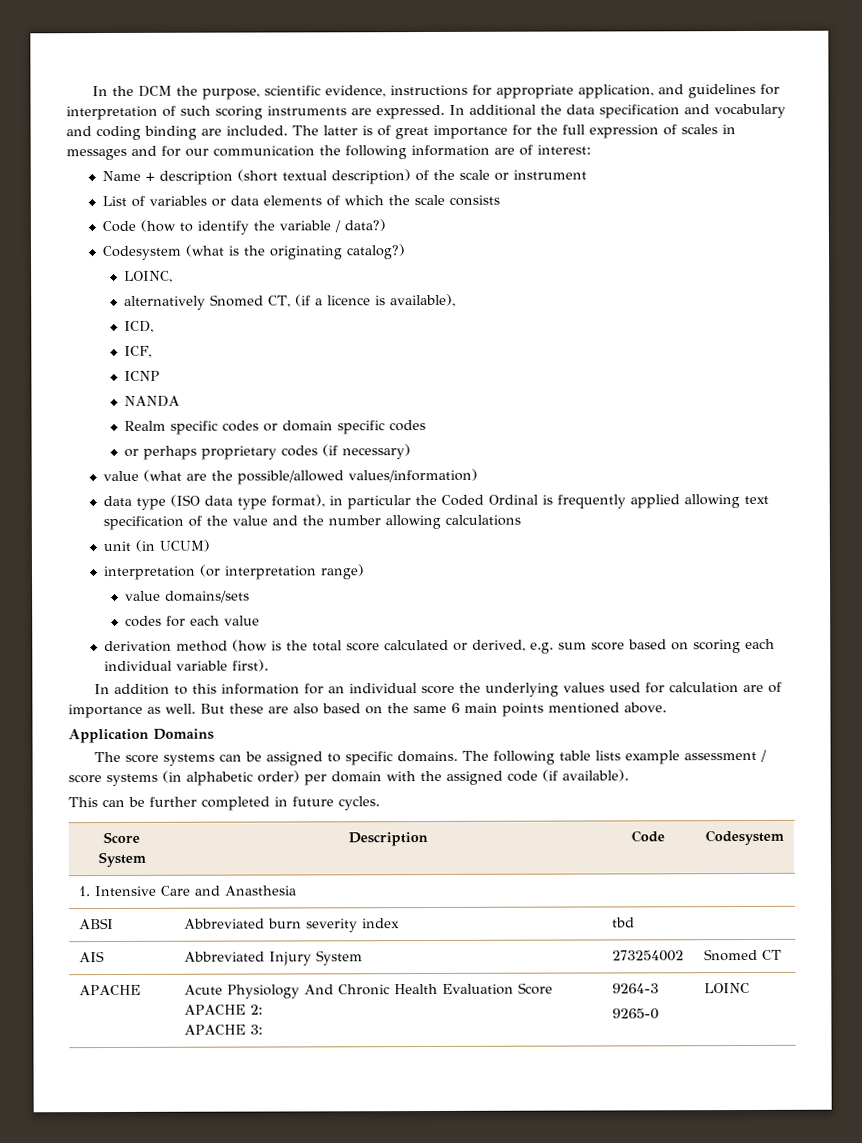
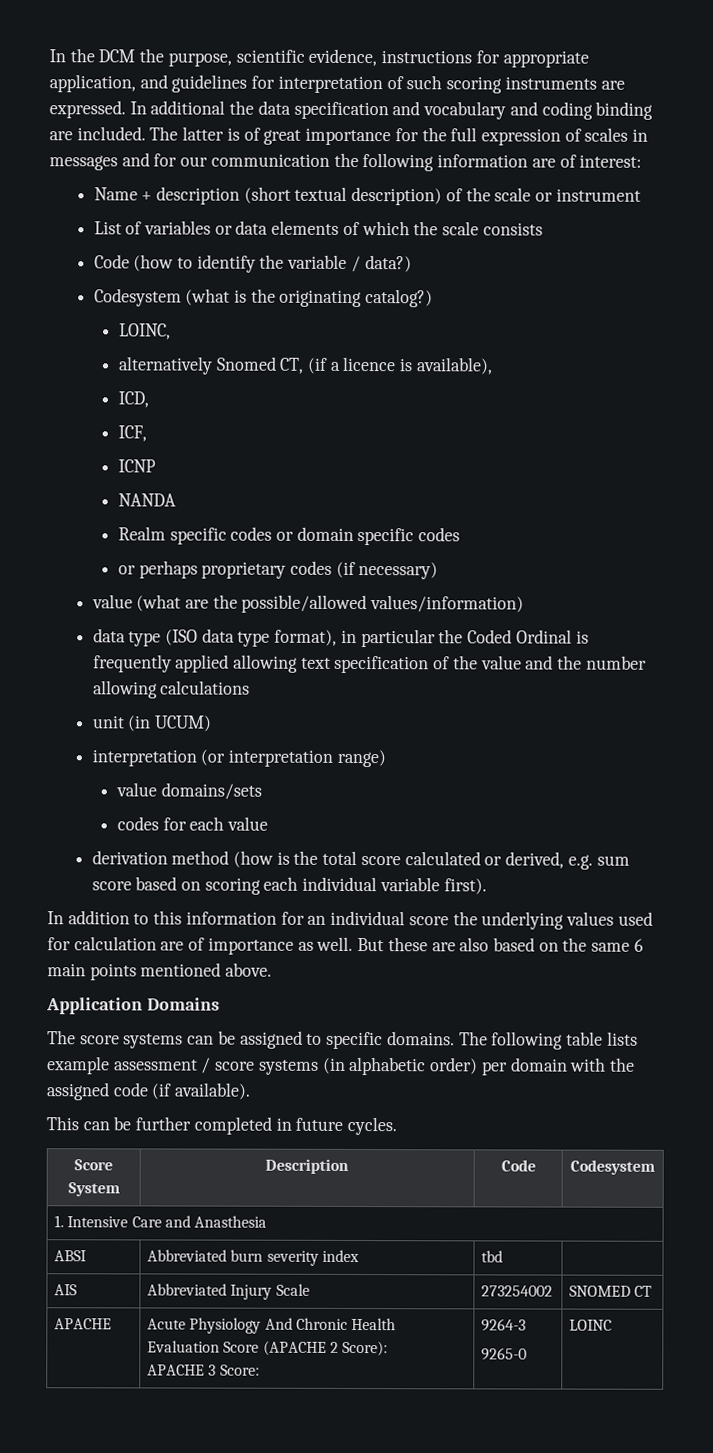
[316,950,364,966] System -> [275,1283,310,1296] Scale
[704,948,759,962] Snomed -> [568,1285,631,1297] SNOMED
[184,1004,264,1015] [184,1024,264,1035] APACHE 2: // APACHE 3: -> [262,1340,389,1357] [146,1364,260,1376] (APACHE 2 Score): // APACHE 3 Score:

